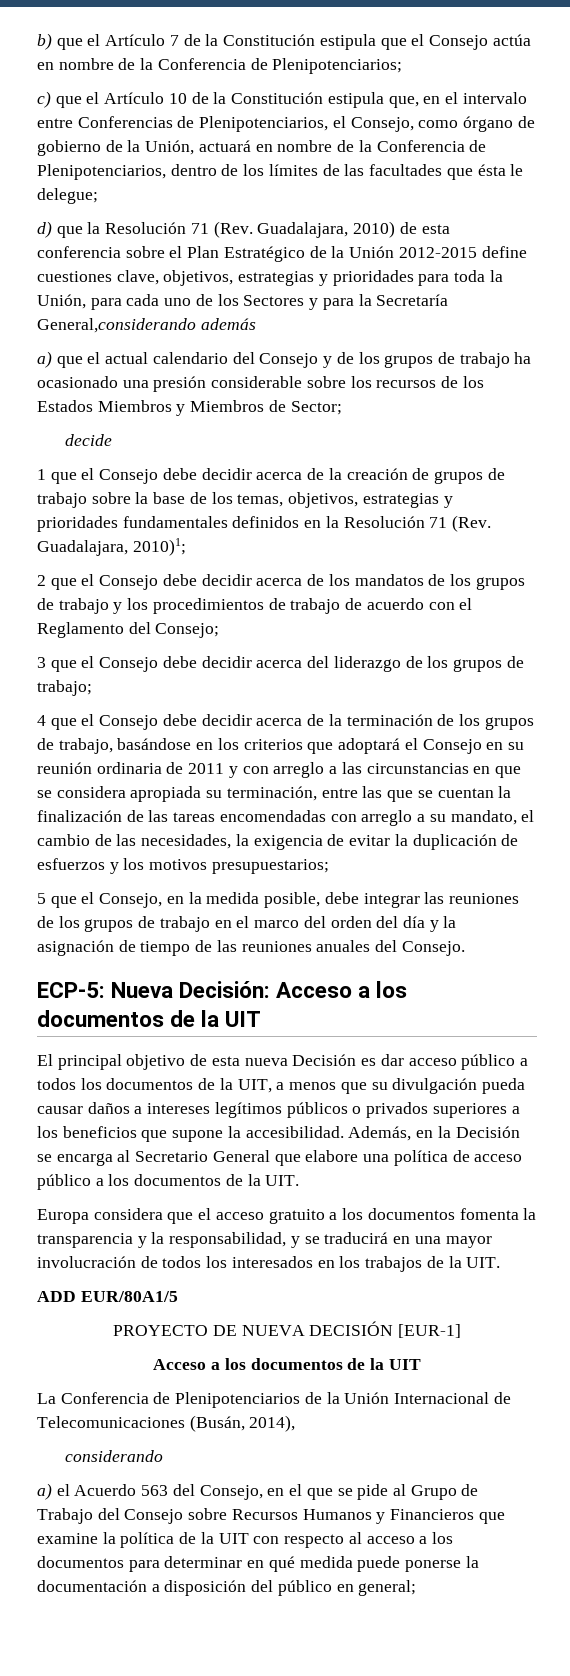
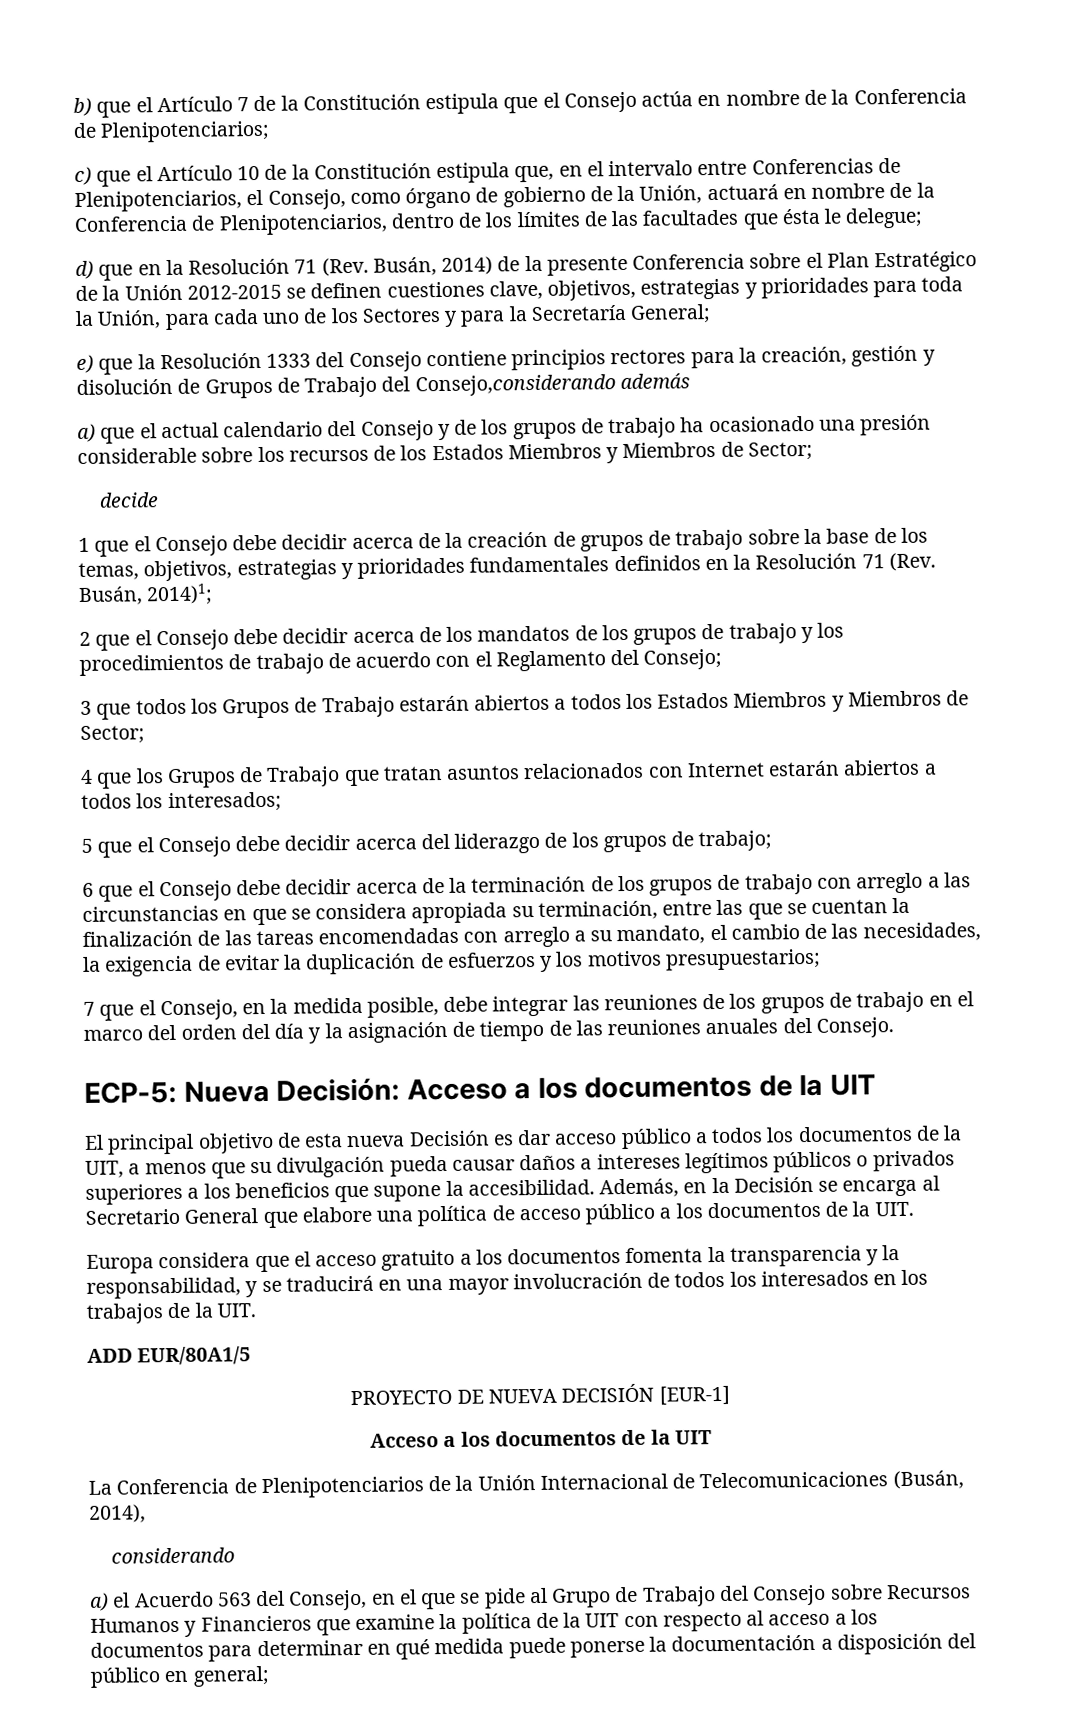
[87,221,450,238] [37,246,121,258] la Resolución 71 (Rev. Guadalajara, 2010) de esta conferencia -> [137,253,746,277] en la Resolución 71 (Rev. Busán, 2014) de la presente Conferencia
[481,246,527,258] define -> [286,282,383,299] se definen
[37,318,196,333] General,considerando -> [630,304,712,324] [76,345,936,375] [76,374,616,399] General; // e) que la Resolución 1333 del Consejo contiene principios rectores para la creación, gestión y disolución de Grupos de Trabajo del Consejo,considerando
[37,538,186,556] Guadalajara, 2010)1; -> [78,583,214,606] Busán, 2014)1;
(77, 666) none -> [135,690,970,719] [80,725,145,744] [80,759,937,789] [81,791,282,813] [81,838,133,858] todos los Grupos de Trabajo estarán abiertos a todos los Estados Miembros y Miembros de Sector; // 4 que los Grupos de Trabajo que tratan asuntos relacionados con Internet estarán abiertos a todos los interesados; // 5 que
[37,715,46,726] 4 -> [82,882,94,897] 6
[58,738,524,754] [37,762,238,778] trabajo, basándose en los criterios que adoptará el Consejo en su reunión ordinaria de 2011 y -> [744,873,813,895] trabajo
[37,893,46,904] 5 -> [83,1001,95,1016] 7

